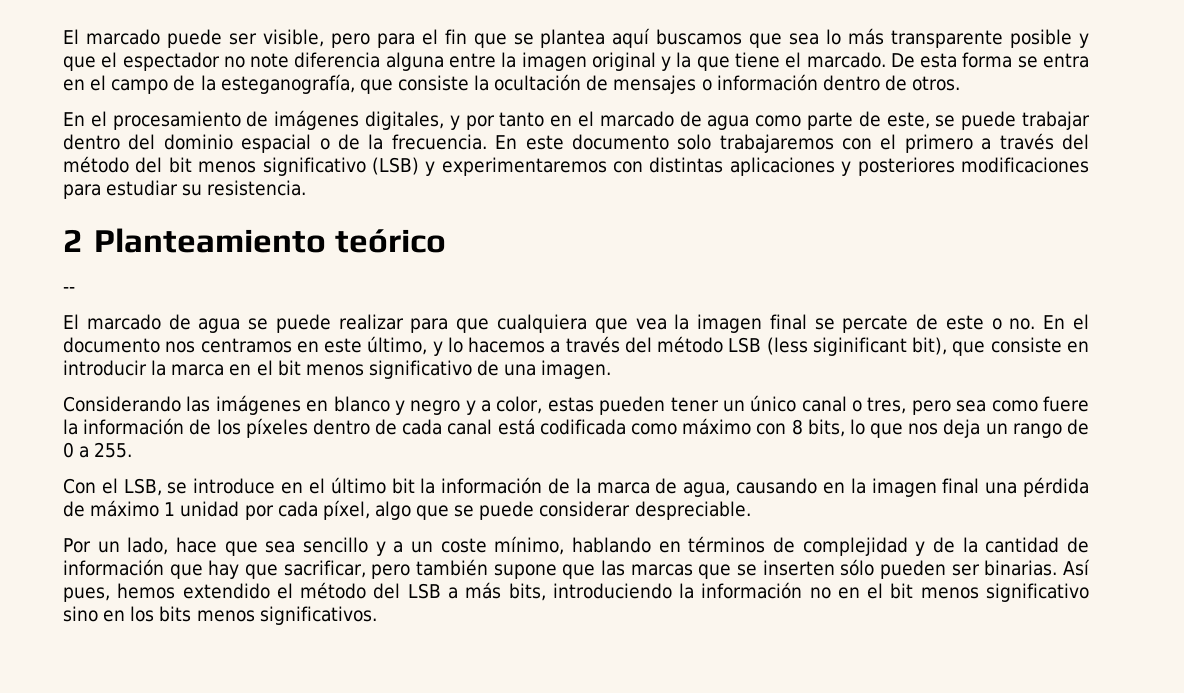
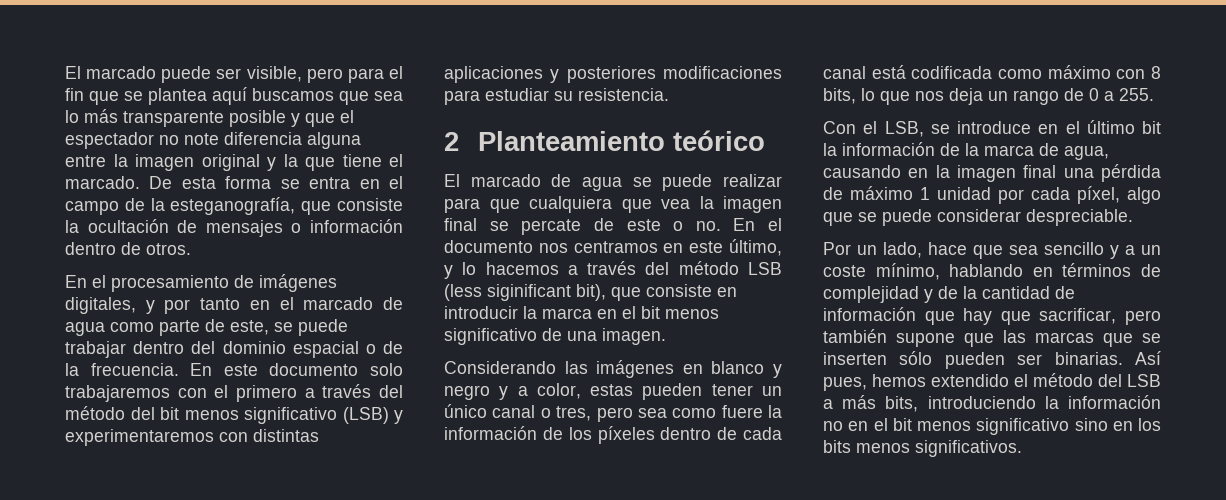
[63,287,75,293] // -- -> (766, 140) none

